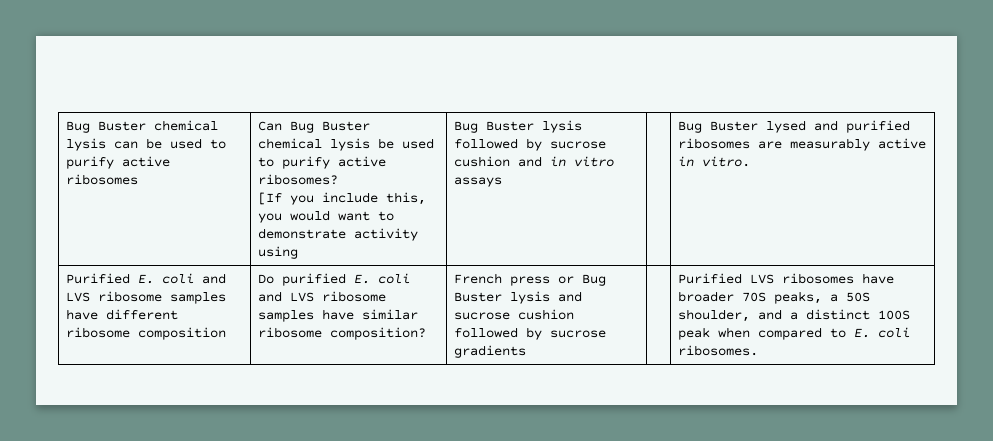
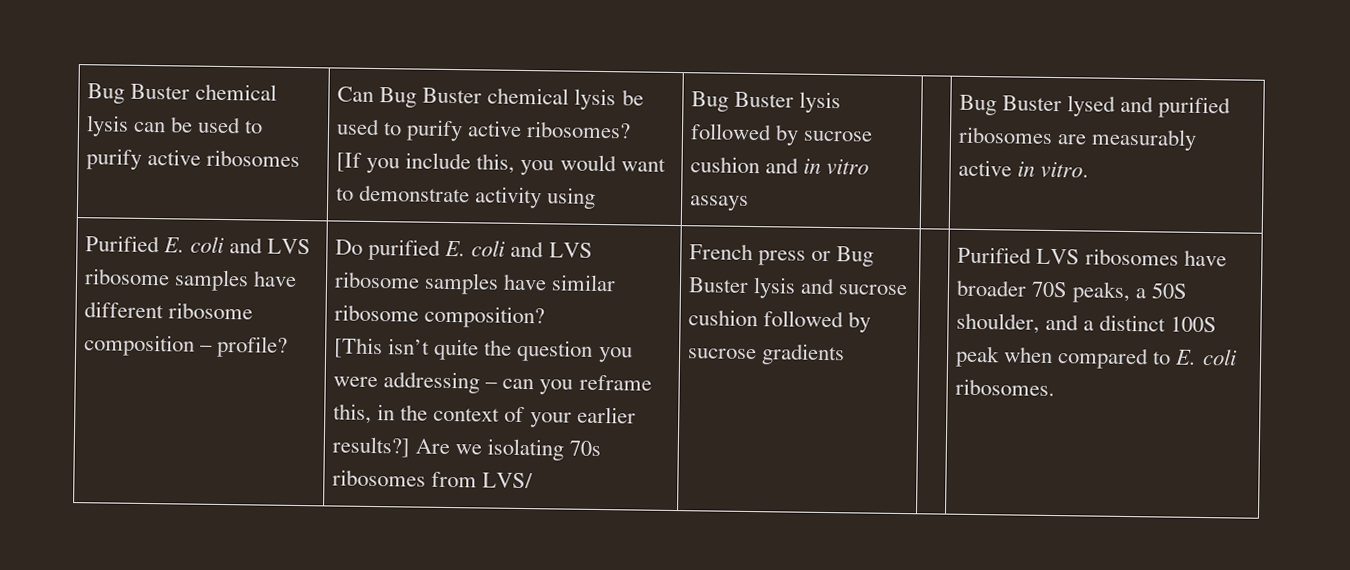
(226, 333) none -> [200,335,289,358] – profile?
(426, 333) none -> [334,337,633,363] [333,371,652,395] [333,403,636,428] [332,436,602,461] [332,469,534,489] // [This isn’t quite the question you were addressing – can you reframe this, in the context of your earlier results?] Are we isolating 70s ribosomes from LVS/

